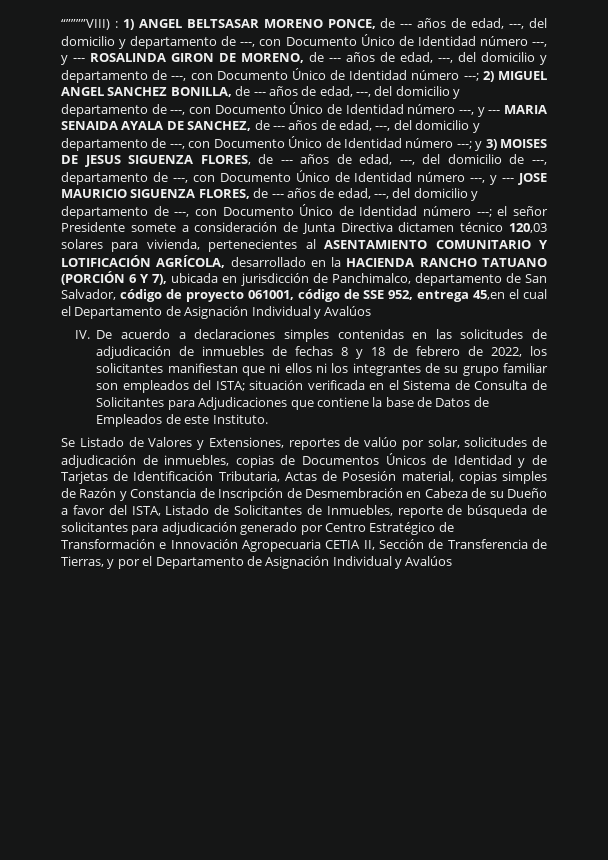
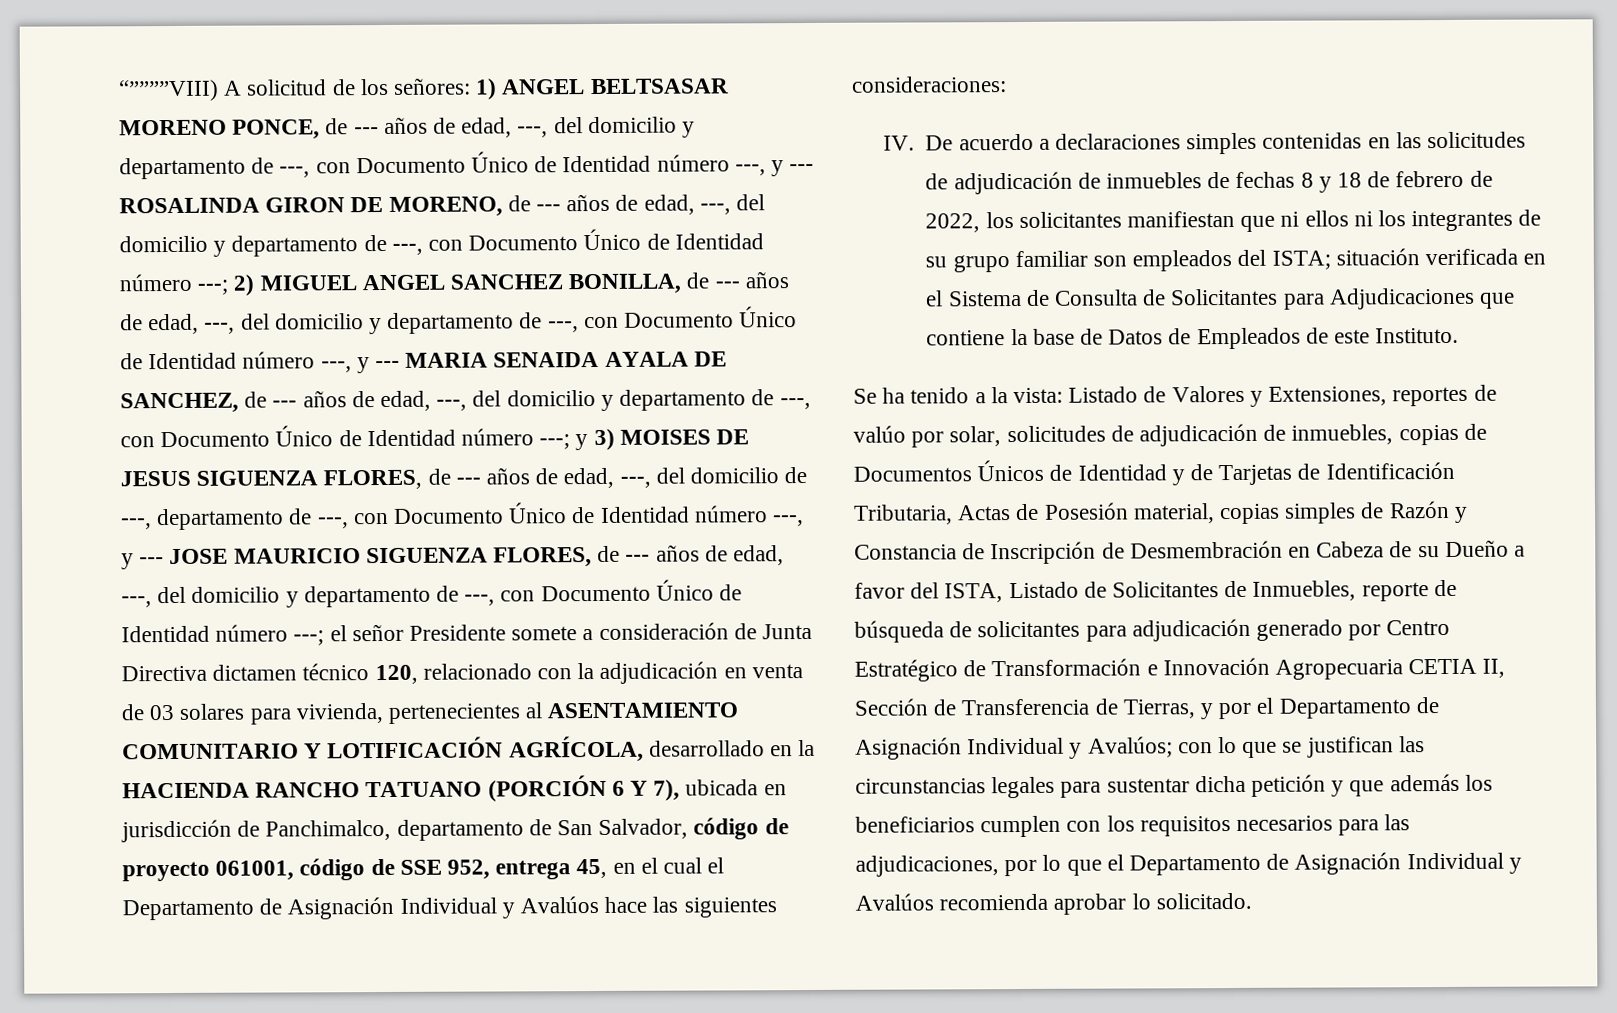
[114,21,118,28] : -> [223,77,472,96] A solicitud de los señores:
[508,223,547,233] 120,03 -> [374,661,803,685] [121,704,175,721] 120, relacionado con la adjudicación en venta de 03
[473,290,506,300] 45,en -> [576,858,636,879] 45, en
(372, 311) none -> [604,896,777,918] [851,76,1007,93] hace las siguientes consideraciones:
(75, 442) none -> [882,387,1064,404] ha tenido a la vista:
[405,556,453,566] Avalúos -> [1087,736,1425,758] [855,773,1493,799] [855,814,1411,838] [855,852,1522,877] [855,892,1252,915] Avalúos; con lo que se justifican las circunstancias legales para sustentar dicha petición y que además los beneficiarios cumplen con los requisitos necesarios para las adjudicaciones, por lo que el Departamento de Asignación Individual y Avalúos recomienda aprobar lo solicitado.

